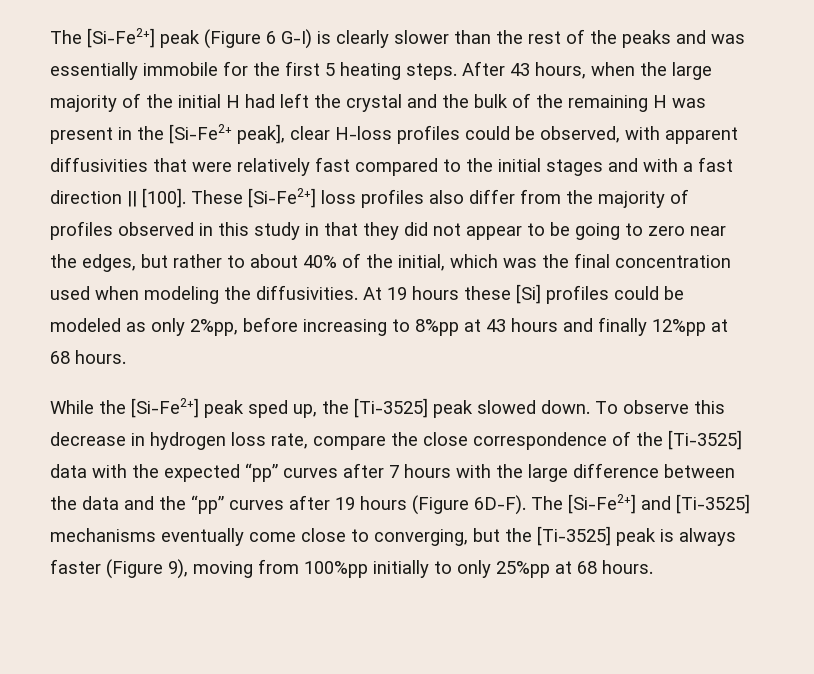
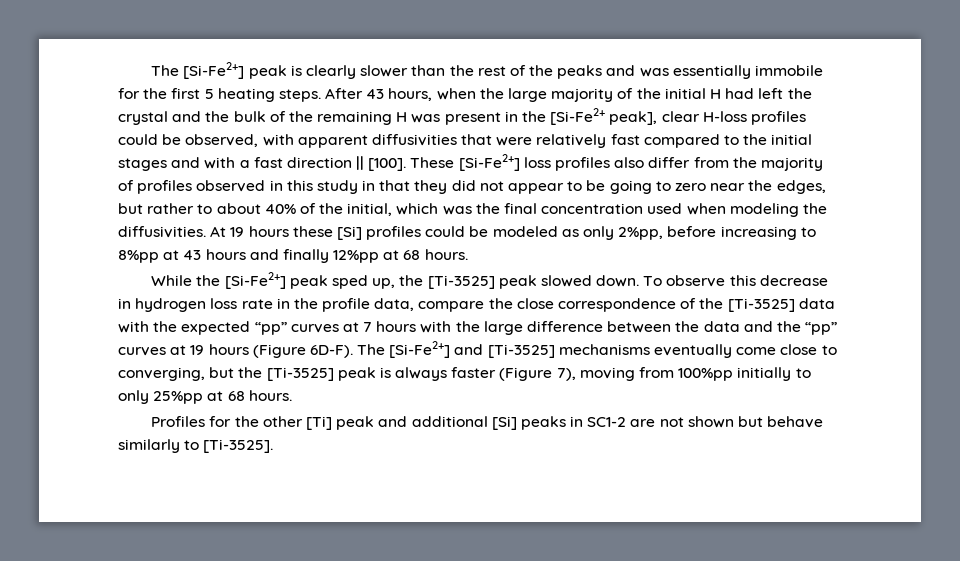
[204,29,312,49] (Figure 6 G-I) -> (287, 72) none
[271,433,308,449] rate, -> [241,298,415,312] rate in the profile data,
[343,463,384,478] after -> [342,322,359,332] at
[289,495,330,510] after -> [170,345,187,355] at
[168,559,188,579] 9), -> [556,368,576,381] 7),
(653, 567) none -> [151,416,824,430] [118,439,274,453] // Profiles for the other [Ti] peak and additional [Si] peaks in SC1-2 are not shown but behave similarly to [Ti-3525].

